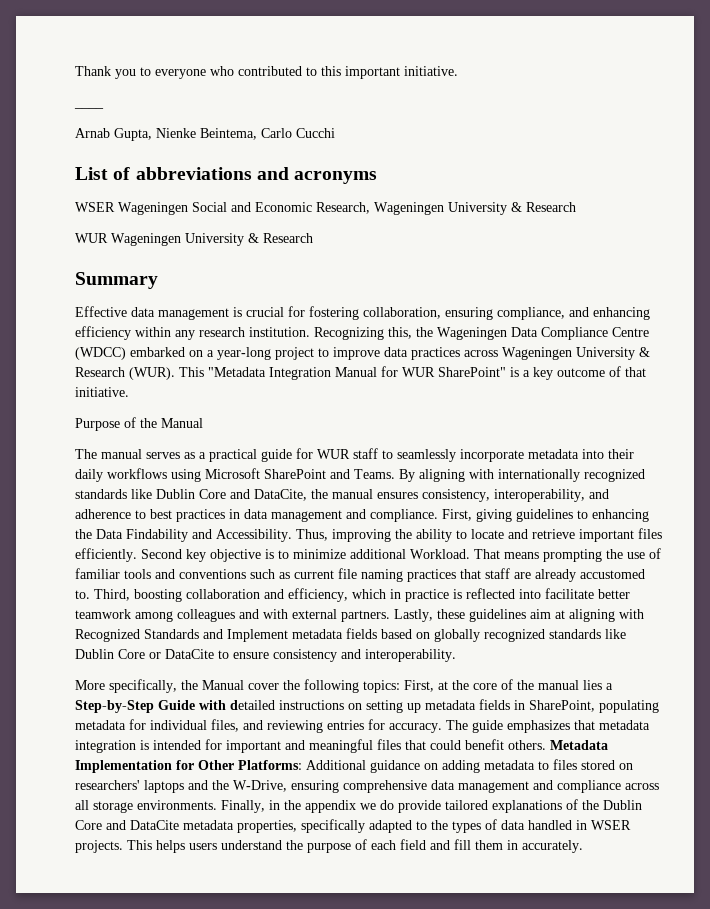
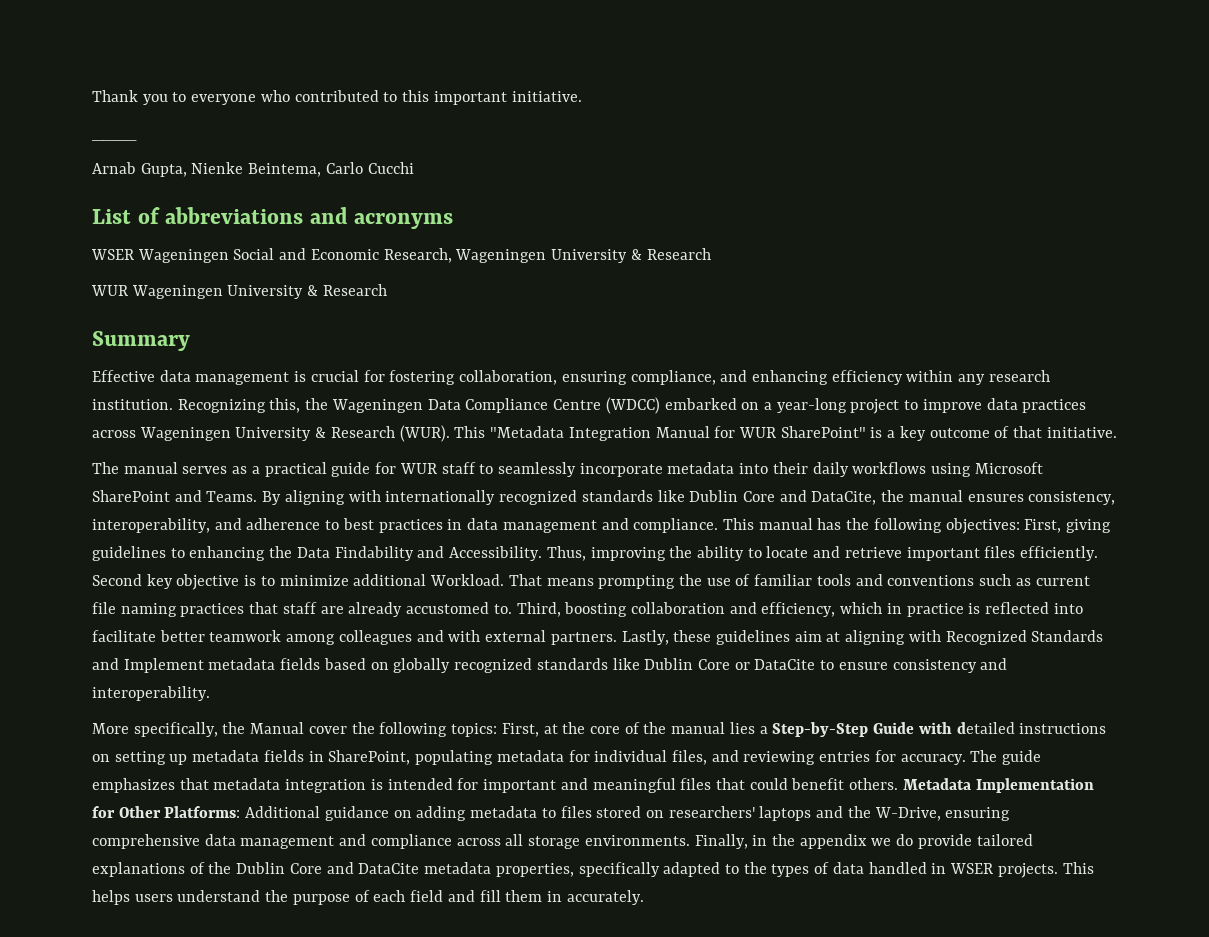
[75,417,203,431] // Purpose of the Manual -> (1117, 432) none
(438, 515) none -> [722,518,1020,534] This manual has the following objectives:

